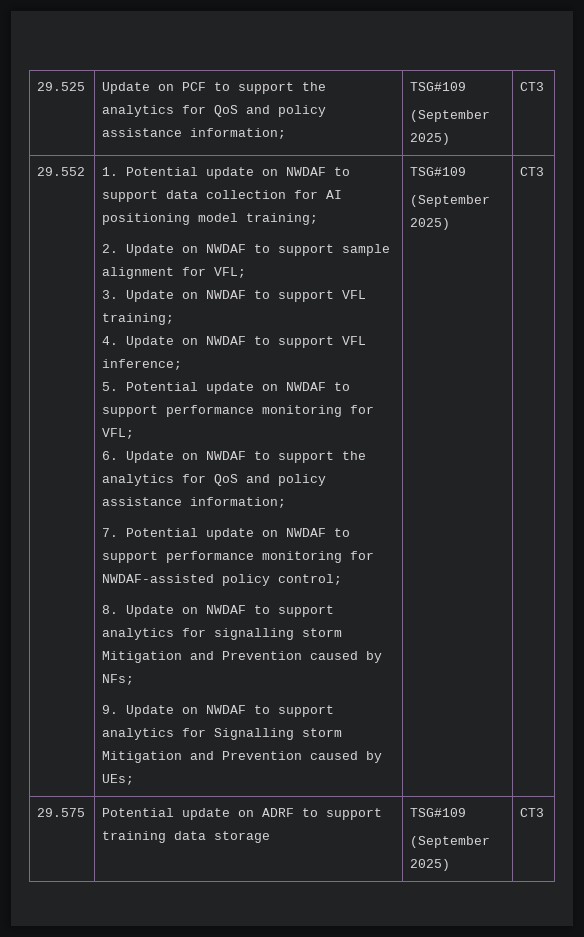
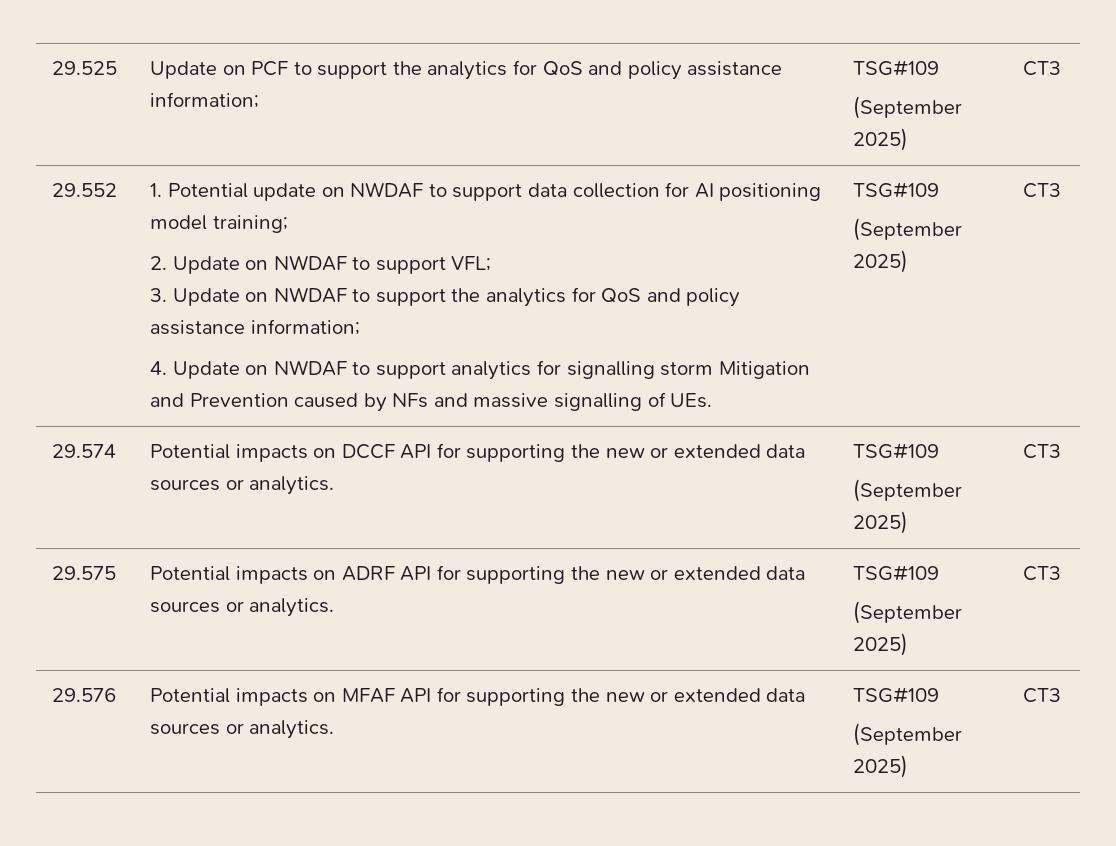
[342,244,391,256] [102,267,207,279] sample alignment for -> (446, 265) none
[342,290,367,299] [102,313,175,325] [102,336,367,348] [102,359,183,370] [102,382,351,394] [102,405,375,417] [102,428,135,439] [102,451,335,463] VFL training; // 4. Update on NWDAF to support VFL inference; // 5. Potential update on NWDAF to support performance monitoring for VFL; // 6. Update on NWDAF to support -> (446, 297) none
[102,528,351,540] [102,551,375,563] [102,574,343,586] [102,605,119,614] 7. Potential update on NWDAF to support performance monitoring for NWDAF-assisted policy control; // 8. -> [150,361,168,375] 4.
[102,674,135,685] [102,705,335,717] [102,728,343,740] [102,751,383,763] [102,774,135,785] NFs; // 9. Update on NWDAF to support analytics for Signalling storm Mitigation and Prevention caused by UEs; -> [392,392,713,411] [853,182,940,198] [853,218,963,241] [853,250,909,273] [1023,183,1062,198] [52,444,117,458] [150,443,806,462] [150,476,335,495] NFs and massive signalling of UEs. | TSG#109 // (September 2025) | CT3 // 29.574 | Potential impacts on DCCF API for supporting the new or extended data sources or analytics.
[182,808,231,820] update -> [235,566,308,584] impacts
[302,808,383,820] [102,831,271,843] to support training data storage -> [400,565,806,584] [150,598,335,617] [853,565,940,581] [853,601,963,624] [853,633,909,656] [1023,566,1062,581] [52,688,117,702] [150,687,806,706] [150,720,335,739] API for supporting the new or extended data sources or analytics. | TSG#109 // (September 2025) | CT3 // 29.576 | Potential impacts on MFAF API for supporting the new or extended data sources or analytics.

